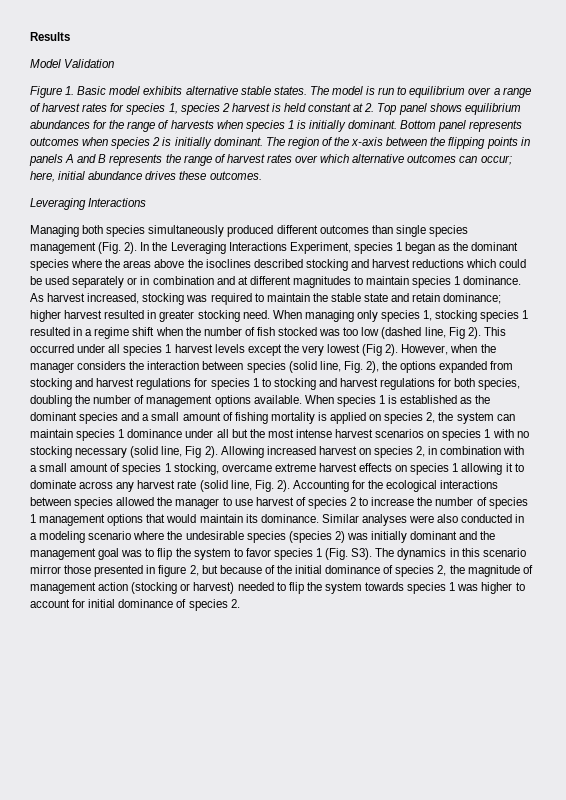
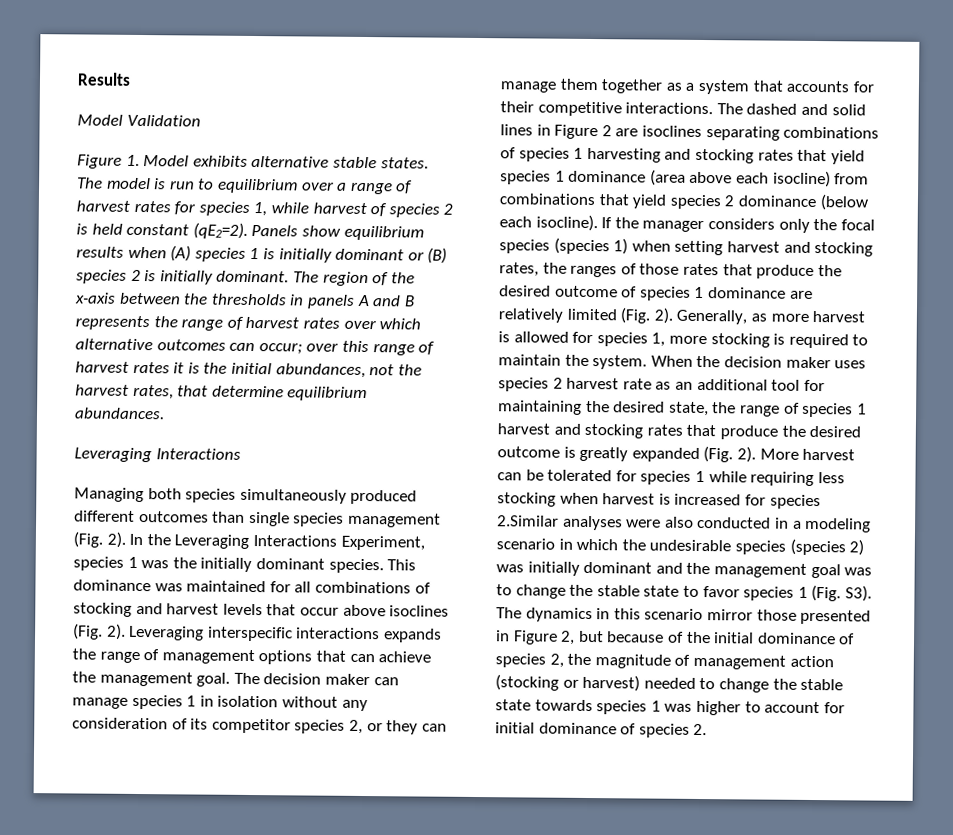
[77,86,141,95] Basic model -> [143,155,190,167] Model
[180,103,270,115] species 2 harvest -> [270,202,454,218] while harvest of species 2
[353,103,521,115] [30,120,523,132] [30,137,109,146] at 2. Top panel shows equilibrium abundances for the range of harvests when species 1 is initially dominant. Bottom panel represents outcomes when -> [192,222,424,241] [76,245,448,264] (qE2=2). Panels show equilibrium results when (A) species 1 is initially dominant or (B)
[448,137,518,149] flipping points -> [210,293,287,306] thresholds
[30,171,262,182] here, initial abundance drives these outcomes. -> [306,340,436,356] [75,361,422,379] [75,384,368,402] [74,407,165,420] over this range of harvest rates it is the initial abundances, not the harvest rates, that determine equilibrium abundances.
[405,242,519,254] [30,259,527,271] [30,276,522,288] [30,293,502,305] [30,310,529,322] [30,327,506,339] [30,344,496,356] [30,361,514,373] [30,378,521,390] [30,395,491,407] [30,412,515,424] [30,429,529,441] [30,446,525,458] [30,463,524,475] [30,480,499,492] [30,497,528,509] [30,514,359,526] began as the dominant species where the areas above the isoclines described stocking and harvest reductions which could be used separately or in combination and at different magnitudes to maintain species 1 dominance. As harvest increased, stocking was required to maintain the stable state and retain dominance; higher harvest resulted in greater stocking need. When managing only species 1, stocking species 1 resulted in a regime shift when the number of fish stocked was too low (dashed line, Fig 2). This occurred under all species 1 harvest levels except the very lowest (Fig 2). However, when the manager considers the interaction between species (solid line, Fig. 2), the options expanded from stocking and harvest regulations for species 1 to stocking and harvest regulations for both species, doubling the number of management options available. When species 1 is established as the dominant species and a small amount of fishing mortality is applied on species 2, the system can maintain species 1 dominance under all but the most intense harvest scenarios on species 1 with no stocking necessary (solid line, Fig 2). Allowing increased harvest on species 2, in combination with a small amount of species 1 stocking, overcame extreme harvest effects on species 1 allowing it to dominate across any harvest rate (solid line, Fig. 2). Accounting for the ecological interactions between species allowed the manager to use harvest of species 2 to increase the number of species 1 management options that would maintain its dominance. Similar -> [141,557,417,574] [73,579,431,594] [73,602,450,617] [73,623,442,643] [72,648,432,665] [72,671,399,687] [72,694,368,712] [72,717,447,735] [500,78,875,95] [500,101,866,117] [500,124,880,141] [500,147,865,165] [500,169,870,188] [499,193,869,211] [499,214,875,233] [499,237,874,257] [499,262,842,280] [499,285,813,301] [498,307,866,325] [498,331,869,349] [498,354,867,370] [498,377,825,392] [498,400,867,418] [497,423,862,440] [497,446,856,463] [497,469,845,487] [497,492,821,510] [497,515,559,527] was the initially dominant species. This dominance was maintained for all combinations of stocking and harvest levels that occur above isoclines (Fig. 2). Leveraging interspecific interactions expands the range of management options that can achieve the management goal. The decision maker can manage species 1 in isolation without any consideration of its competitor species 2, or they can manage them together as a system that accounts for their competitive interactions. The dashed and solid lines in Figure 2 are isoclines separating combinations of species 1 harvesting and stocking rates that yield species 1 dominance (area above each isocline) from combinations that yield species 2 dominance (below each isocline). If the manager considers only the focal species (species 1) when setting harvest and stocking rates, the ranges of those rates that produce the desired outcome of species 1 dominance are relatively limited (Fig. 2). Generally, as more harvest is allowed for species 1, more stocking is required to maintain the system. When the decision maker uses species 2 harvest rate as an additional tool for maintaining the desired state, the range of species 1 harvest and stocking rates that produce the desired outcome is greatly expanded (Fig. 2). More harvest can be tolerated for species 1 while requiring less stocking when harvest is increased for species 2.Similar
[133,531,165,540] where -> [558,538,619,551] in which
[157,548,231,560] flip the system -> [515,584,680,599] change the stable state
[158,565,187,577] figure -> [512,630,558,645] Figure
[288,582,362,594] flip the system -> [718,678,844,693] [495,699,531,711] change the stable state

